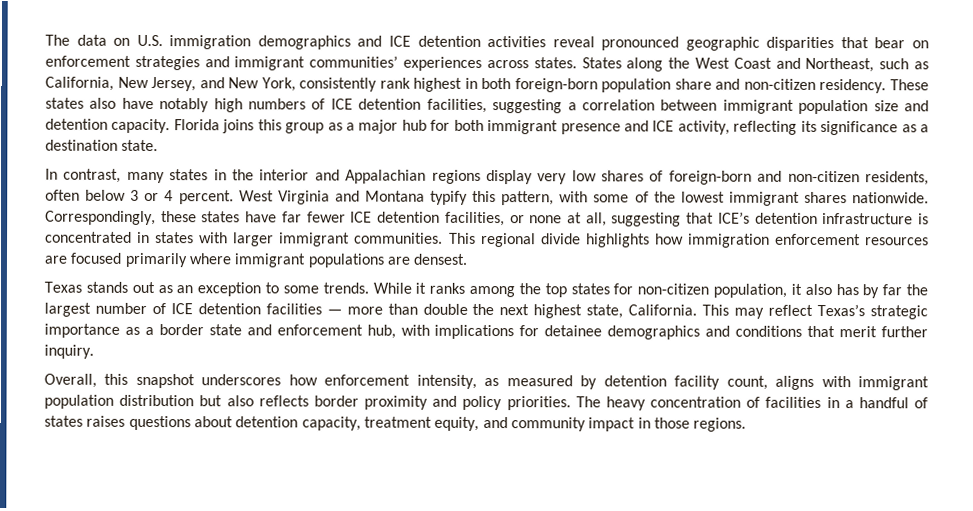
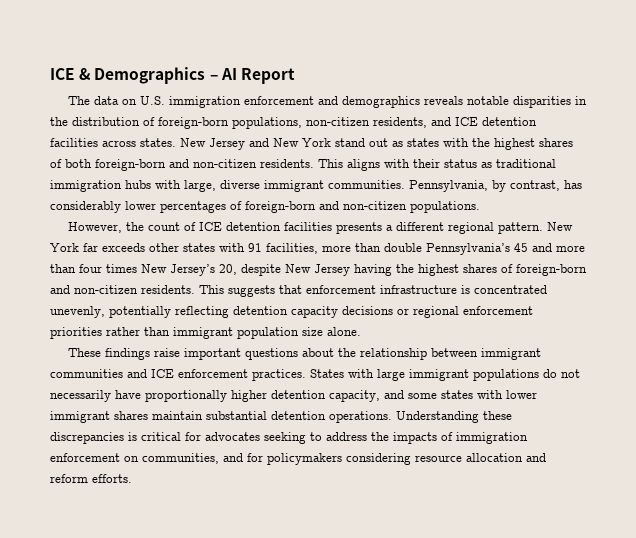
(45, 40) none -> [50,67,295,84] ICE & Demographics – AI Report //
[257,35,929,52] [45,55,929,73] [45,76,929,94] [45,97,929,115] [45,118,930,136] [45,139,159,152] [45,168,597,185] demographics and ICE detention activities reveal pronounced geographic disparities that bear on enforcement strategies and immigrant communities’ experiences across states. States along the West Coast and Northeast, such as California, New Jersey, and New York, consistently rank highest in both foreign-born population share and non-citizen residency. These states also have notably high numbers of ICE detention facilities, suggesting a correlation between immigrant population size and detention capacity. Florida joins this group as a major hub for both immigrant presence and ICE activity, reflecting its significance as a destination state. // In contrast, many states in the interior and Appalachian regions display very low -> [243,96,587,108] [50,117,537,129] [50,138,573,150] [50,159,556,171] [50,180,582,192] [50,201,480,213] [67,222,573,234] [50,243,585,255] [50,264,459,276] enforcement and demographics reveals notable disparities in the distribution of foreign-born populations, non-citizen residents, and ICE detention facilities across states. New Jersey and New York stand out as states with the highest shares of both foreign-born and non-citizen residents. This aligns with their status as traditional immigration hubs with large, diverse immigrant communities. Pennsylvania, by contrast, has considerably lower percentages of foreign-born and non-citizen populations. // However, the count of ICE detention facilities presents a different regional pattern. New York far exceeds other states with 91 facilities, more than double Pennsylvania’s 45 and more than four times New Jersey’s 20, despite New Jersey having the highest
[865,171,930,186] [45,189,930,206] [45,210,929,227] [45,231,929,248] [44,252,469,268] [44,281,929,299] [44,302,928,320] [44,323,929,340] [44,344,94,359] [44,373,930,391] [44,394,928,411] [44,415,747,432] residents, often below 3 or 4 percent. West Virginia and Montana typify this pattern, with some of the lowest immigrant shares nationwide. Correspondingly, these states have far fewer ICE detention facilities, or none at all, suggesting that ICE’s detention infrastructure is concentrated in states with larger immigrant communities. This regional divide highlights how immigration enforcement resources are focused primarily where immigrant populations are densest. // Texas stands out as an exception to some trends. While it ranks among the top states for non-citizen population, it also has by far the largest number of ICE detention facilities — more than double the next highest state, California. This may reflect Texas’s strategic importance as a border state and enforcement hub, with implications for detainee demographics and conditions that merit further inquiry. // Overall, this snapshot underscores how enforcement intensity, as measured by detention facility count, aligns with immigrant population distribution but also reflects border proximity and policy priorities. The heavy concentration of facilities in a handful of states raises questions about detention capacity, treatment equity, and community impact in those regions. -> [141,285,547,297] [50,306,533,318] [50,327,361,339] [67,348,541,360] [50,369,580,381] [50,390,537,402] [50,411,512,423] [50,432,528,444] [50,453,546,465] [50,474,132,483] residents. This suggests that enforcement infrastructure is concentrated unevenly, potentially reflecting detention capacity decisions or regional enforcement priorities rather than immigrant population size alone. // These findings raise important questions about the relationship between immigrant communities and ICE enforcement practices. States with large immigrant populations do not necessarily have proportionally higher detention capacity, and some states with lower immigrant shares maintain substantial detention operations. Understanding these discrepancies is critical for advocates seeking to address the impacts of immigration enforcement on communities, and for policymakers considering resource allocation and reform efforts.

